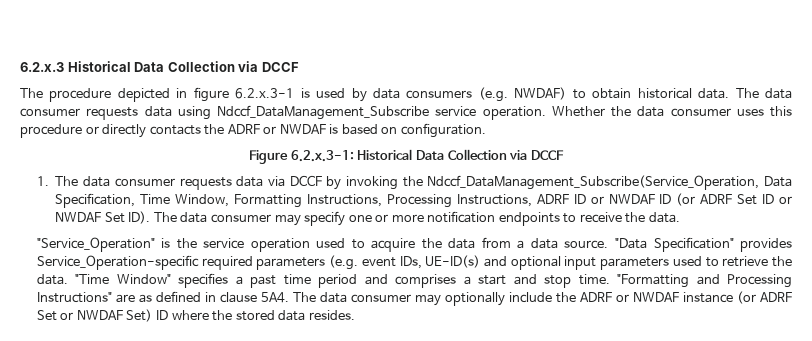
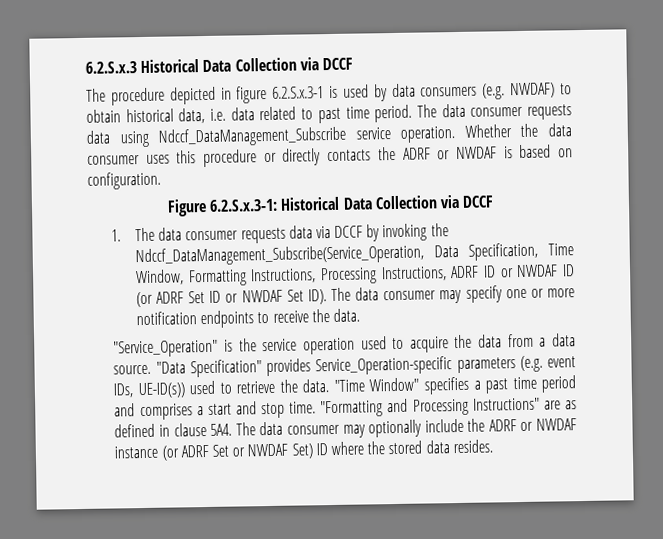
[20,62,64,72] 6.2.x.3 -> [85,61,137,74] 6.2.S.x.3
[235,88,295,99] 6.2.x.3-1 -> [272,86,325,99] 6.2.S.x.3-1
[698,88,730,99] data. -> [178,104,413,124] data, i.e. data related to past time period.
[290,150,354,162] 6.2.x.3-1: -> [209,198,279,212] 6.2.S.x.3-1:
[201,256,253,270] required -> (453, 366) none
[425,255,670,270] UE-ID(s) and optional input parameters -> [137,382,186,399] UE-ID(s))

